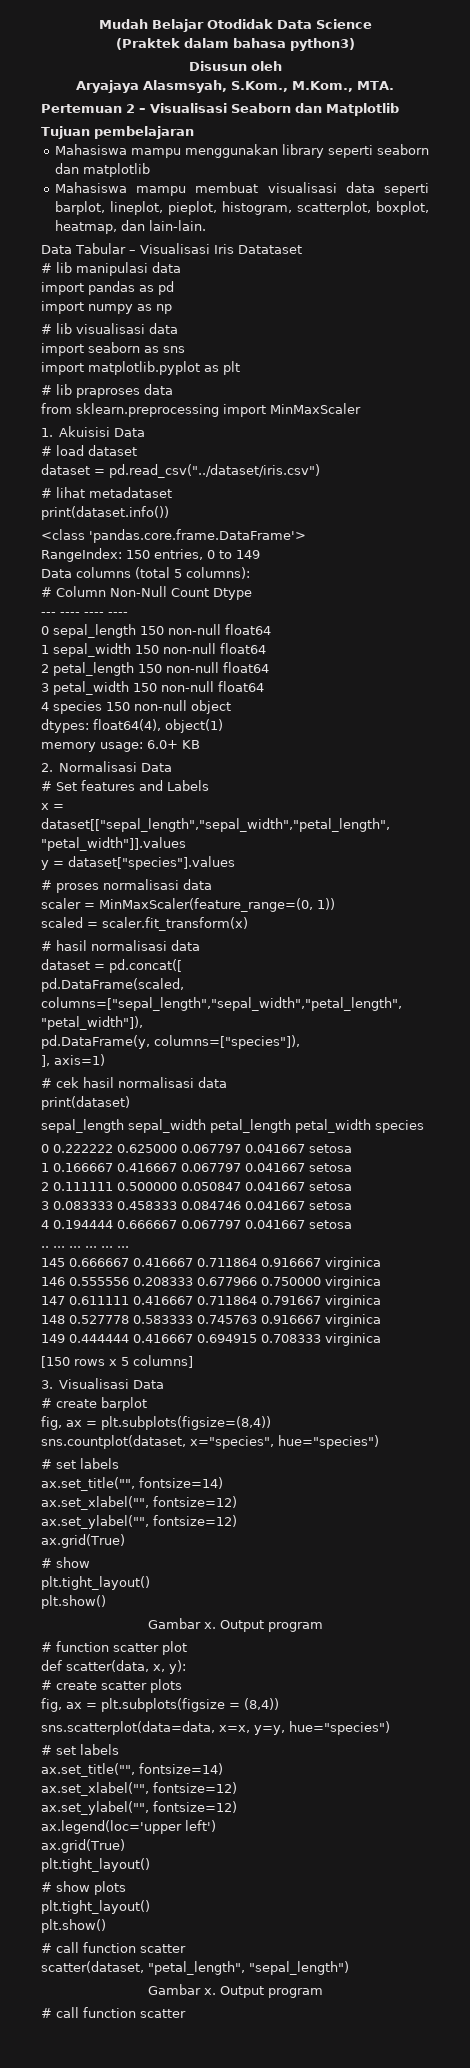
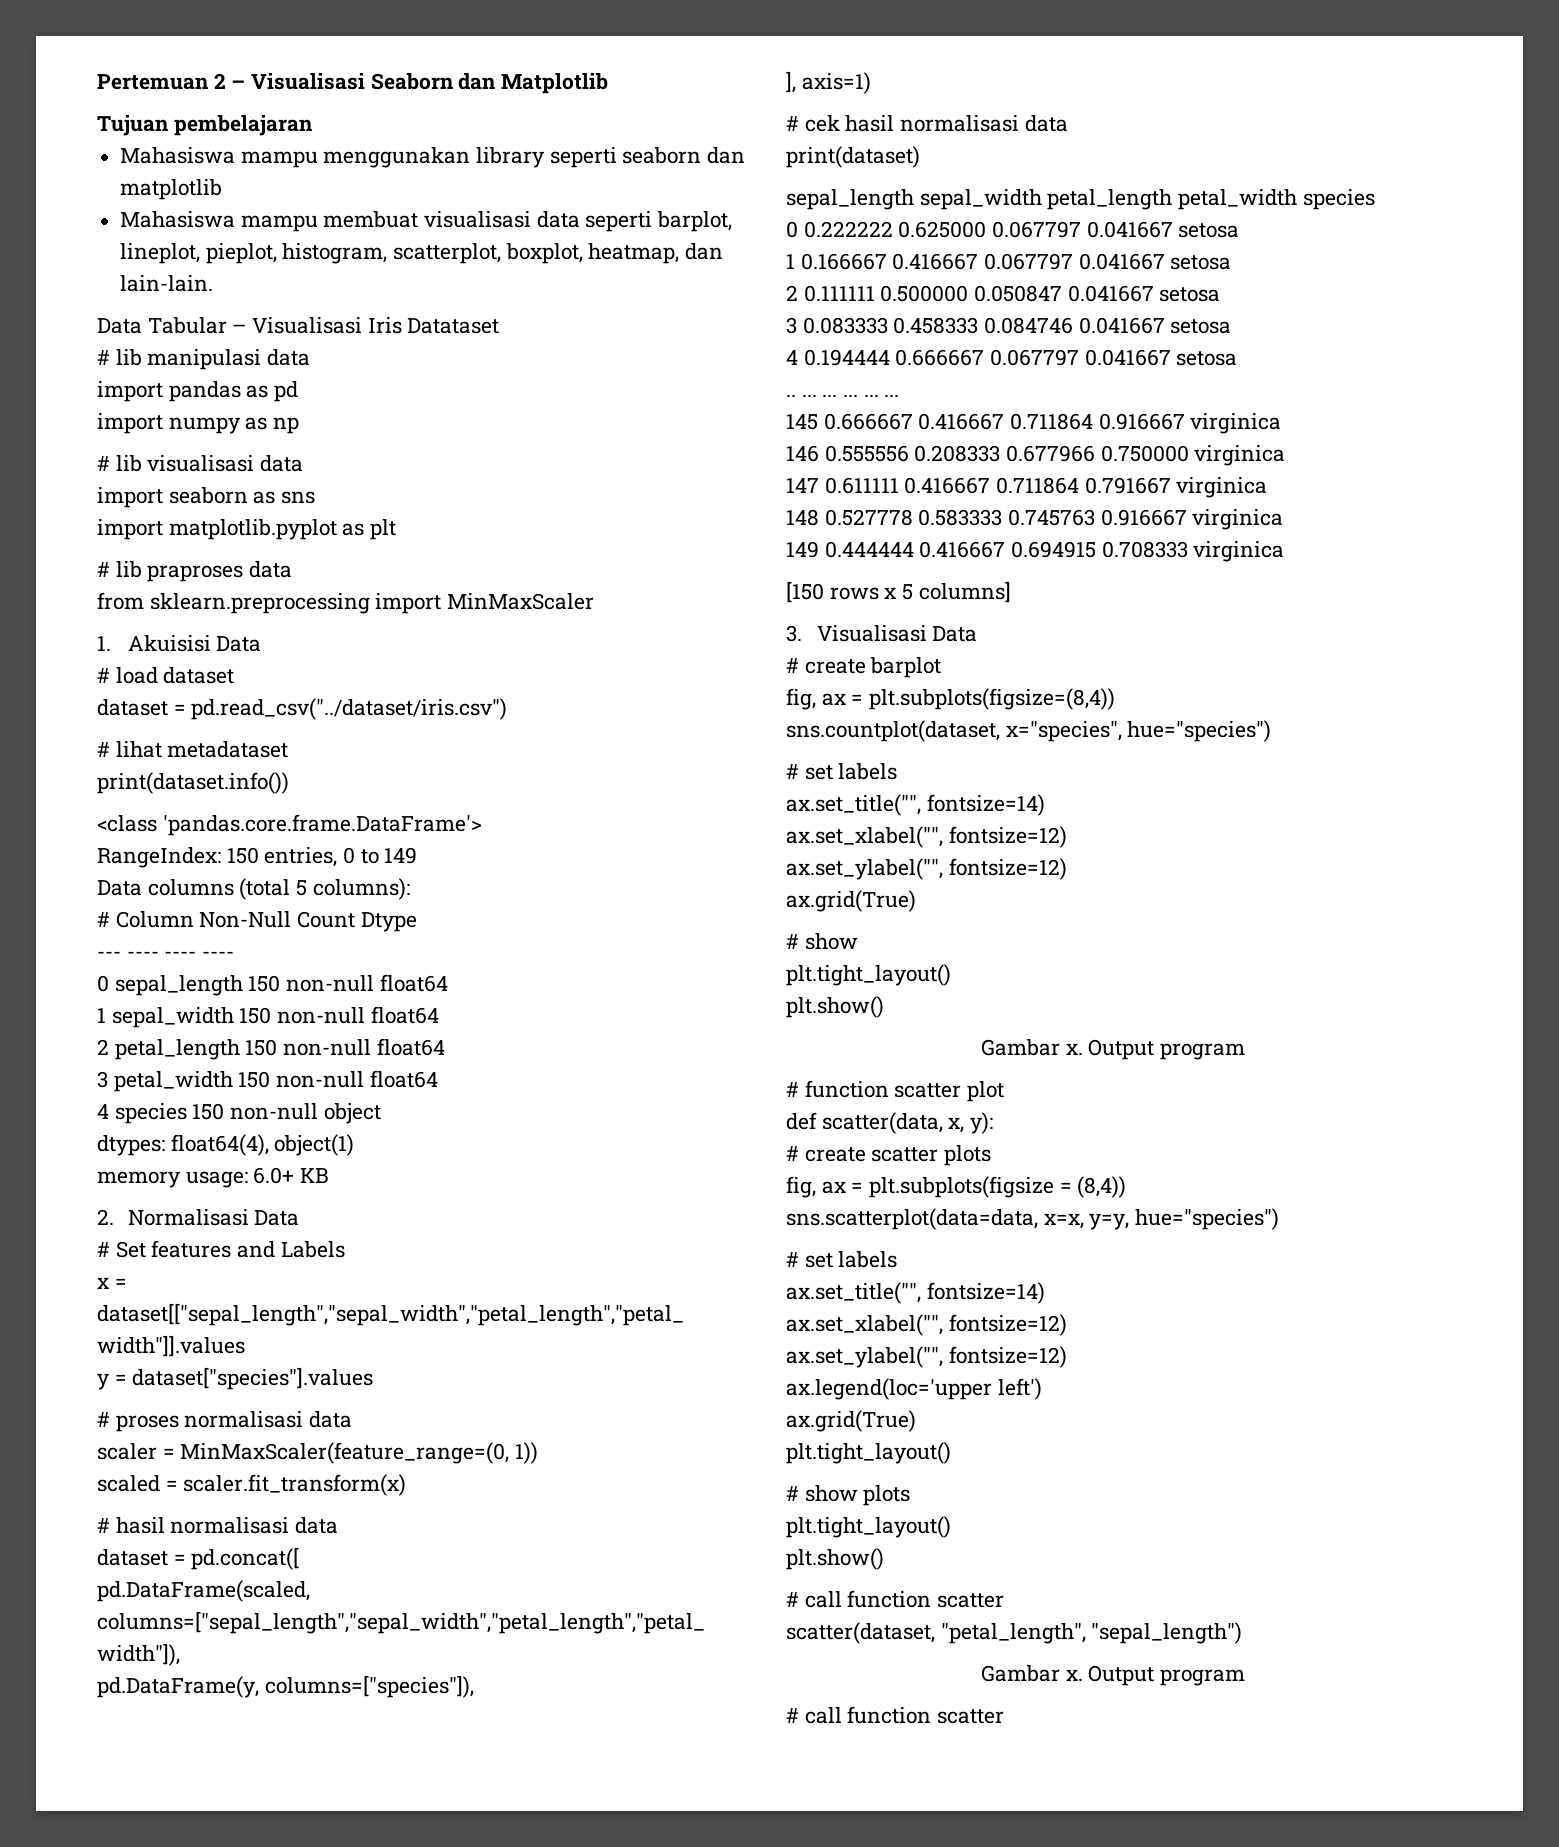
[98,19,372,32] [115,38,355,51] [188,61,282,71] [76,80,394,93] Mudah Belajar Otodidak Data Science // (Praktek dalam bahasa python3) // Disusun oleh // Aryajaya Alasmsyah, S.Kom., M.Kom., MTA. // -> (97, 82) none

